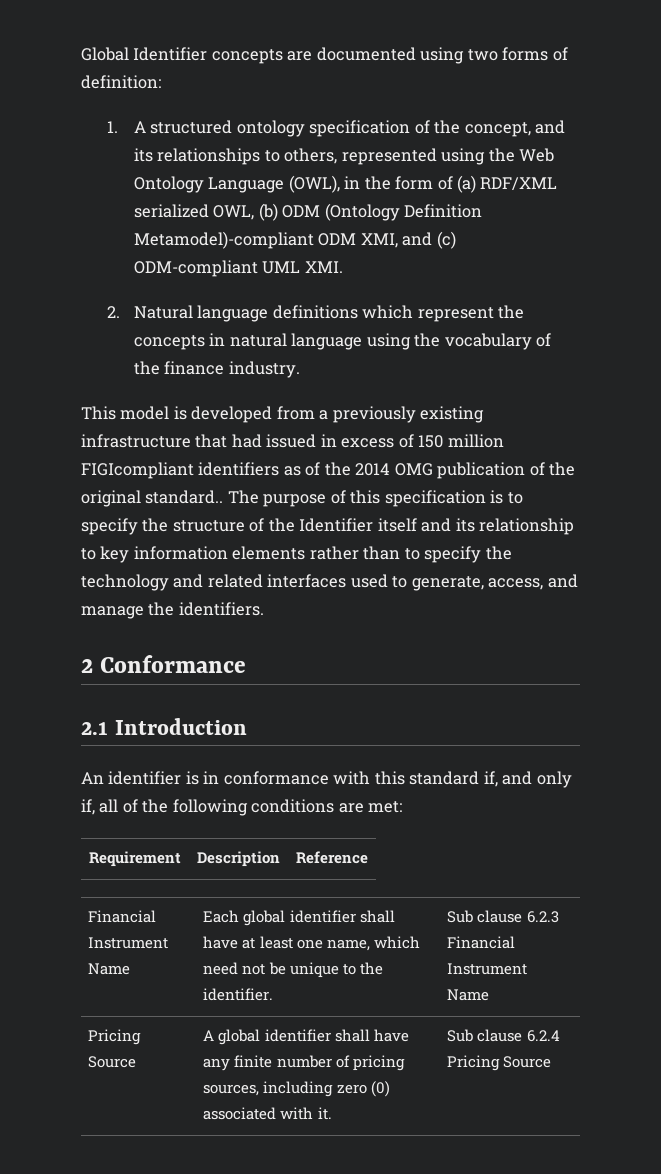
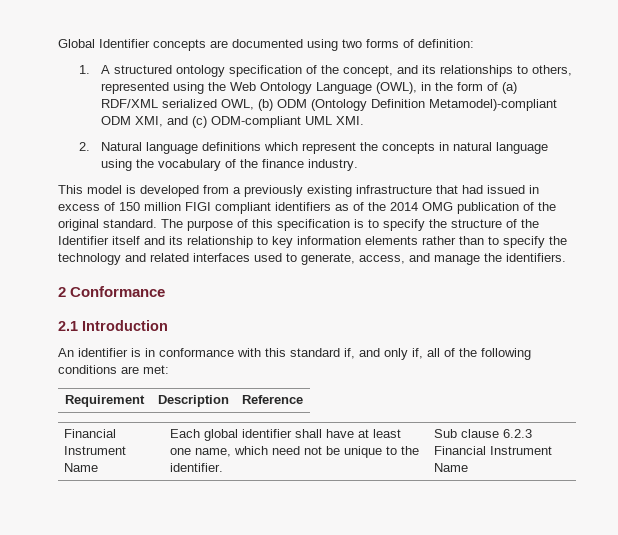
[81,462,194,479] FIGIcompliant -> [185,202,271,214] FIGI compliant
[145,490,224,504] standard.. -> [103,219,157,228] standard.
[88,1029,142,1045] [88,1056,137,1068] [203,1029,409,1045] [203,1055,405,1071] [203,1081,390,1097] [203,1107,332,1120] [447,1029,560,1042] [447,1055,552,1071] // Pricing Source | A global identifier shall have any finite number of pricing sources, including zero (0) associated with it. | Sub clause 6.2.4 Pricing Source -> (469, 467) none

